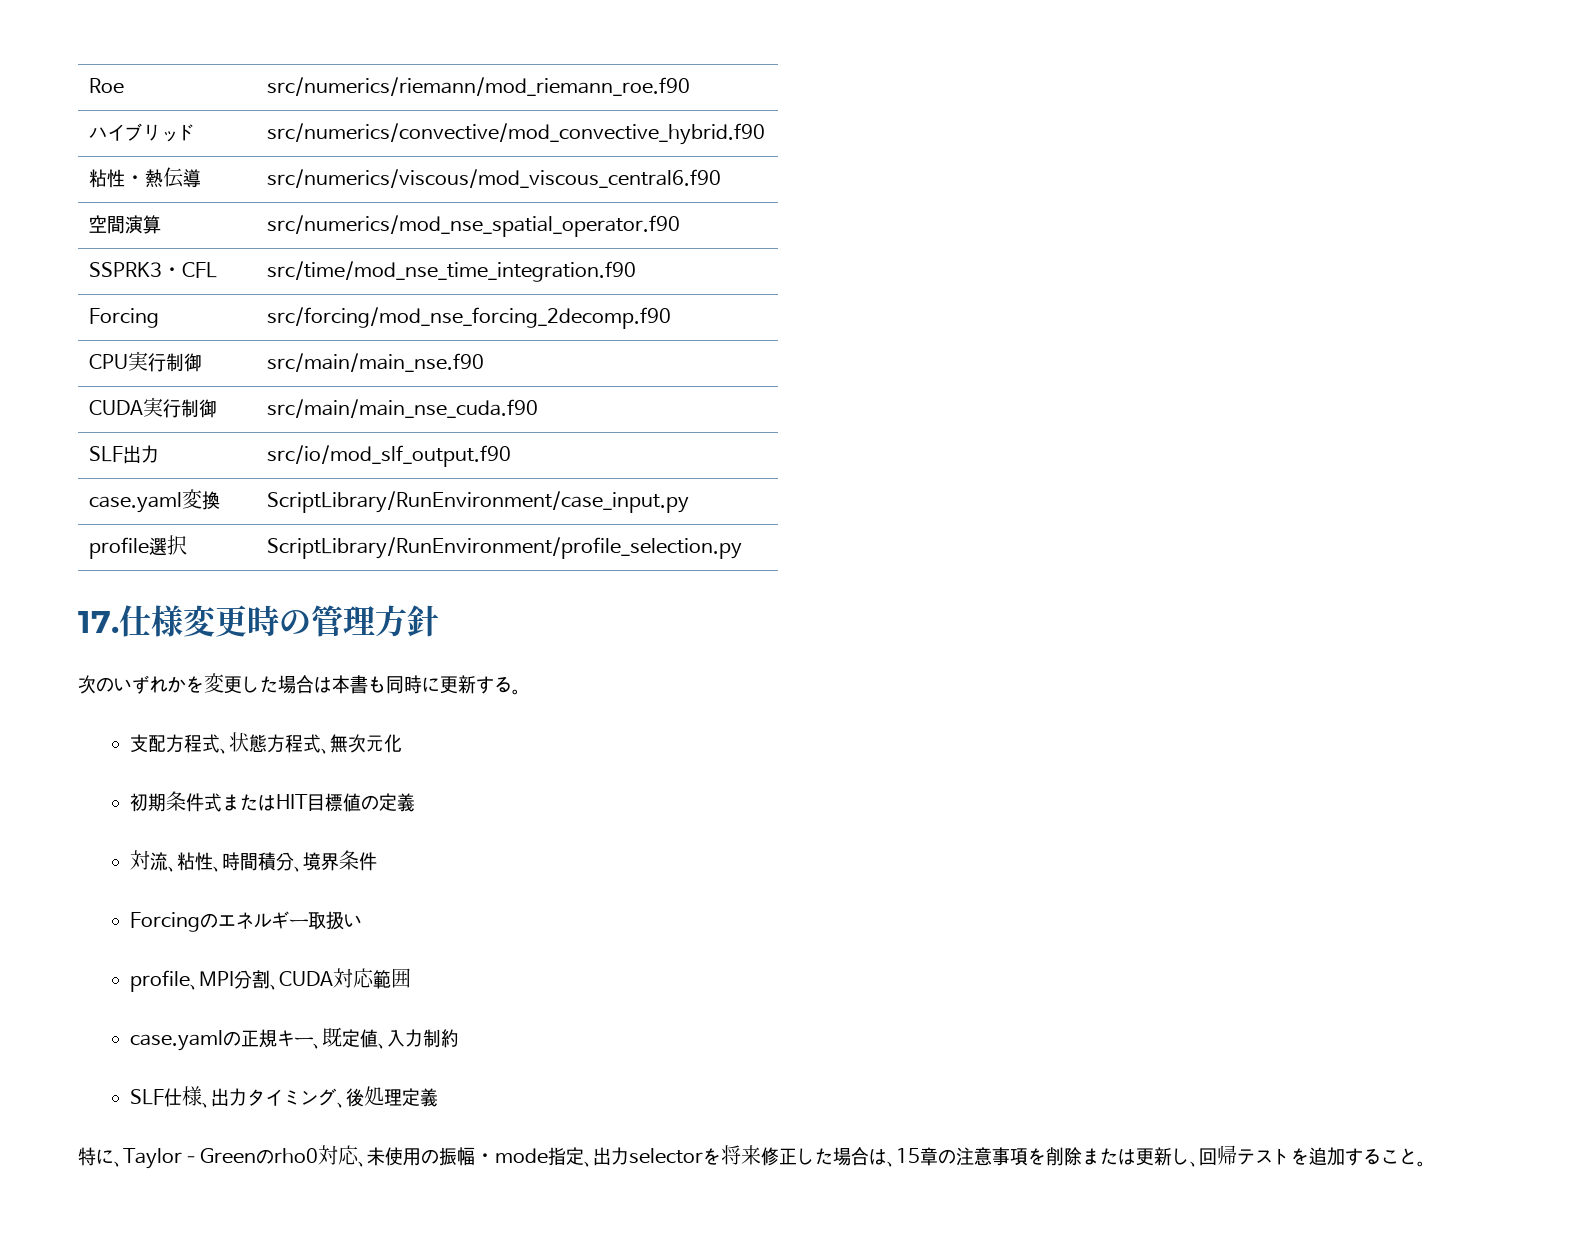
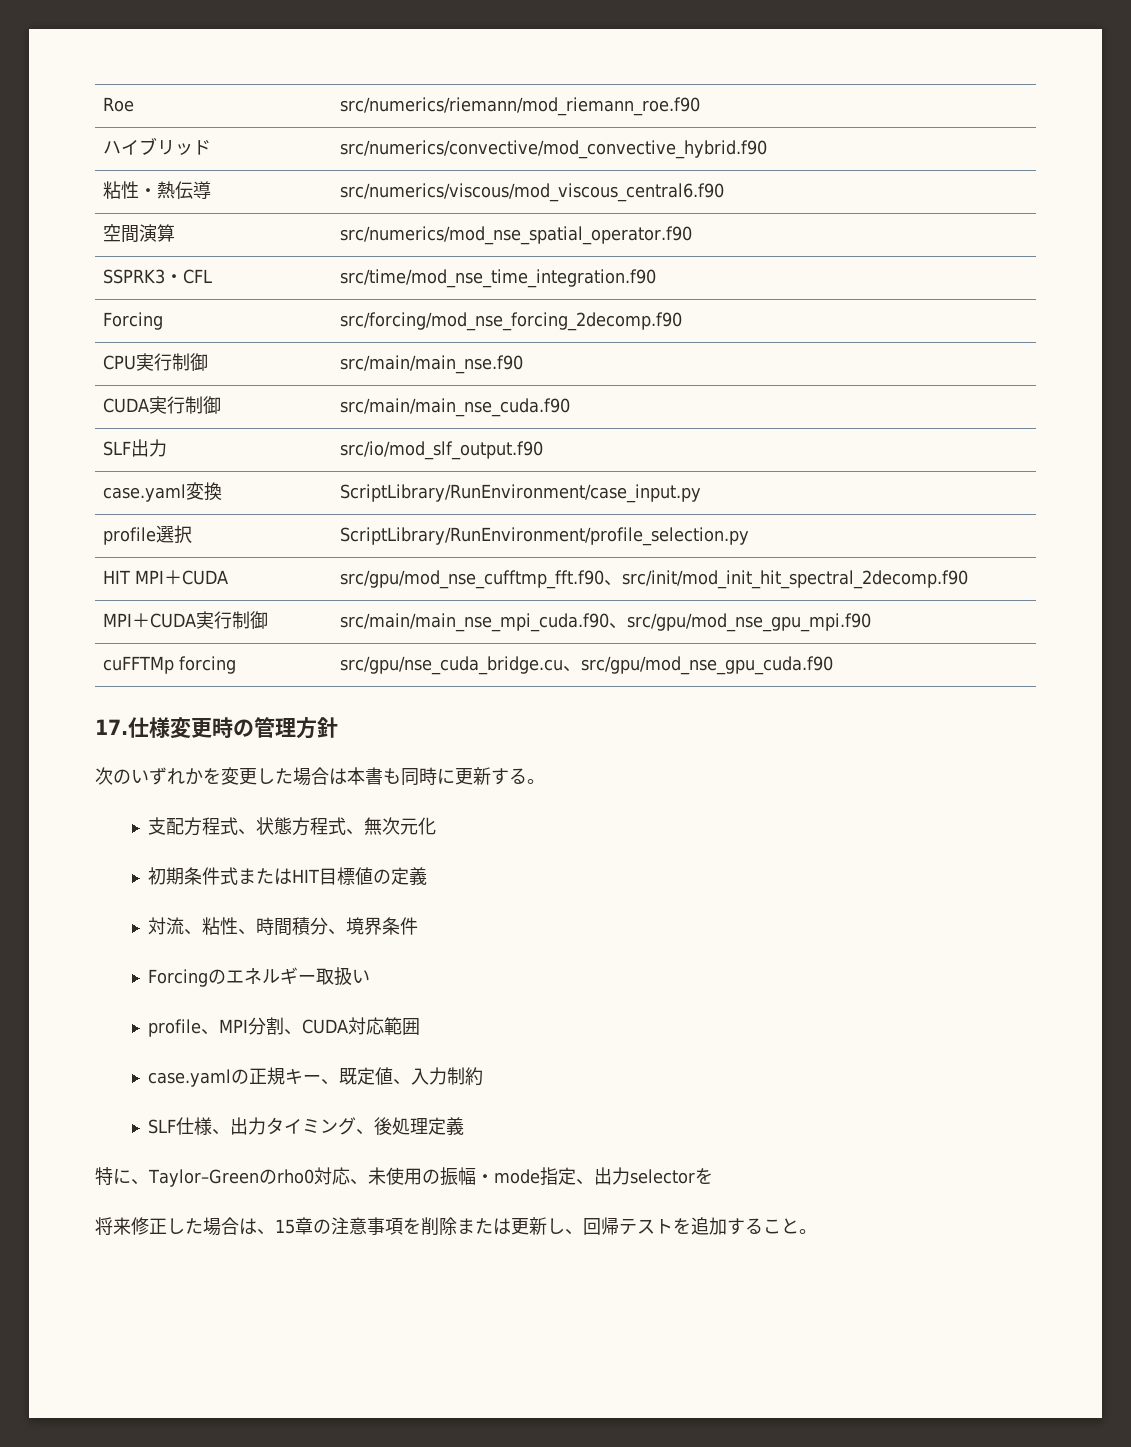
(742, 548) none -> [103,570,229,585] [340,570,969,589] [103,611,269,629] [340,613,872,632] [103,656,237,674] [340,656,834,675] // HIT MPI＋CUDA | src/gpu/mod_nse_cufftmp_fft.f90、src/init/mod_init_hit_spectral_2decomp.f90 // MPI＋CUDA実行制御 | src/main/main_nse_mpi_cuda.f90、src/gpu/mod_nse_gpu_mpi.f90 // cuFFTMp forcing | src/gpu/nse_cuda_bridge.cu、src/gpu/mod_nse_gpu_cuda.f90
(721, 1156) none -> (713, 1176) //

